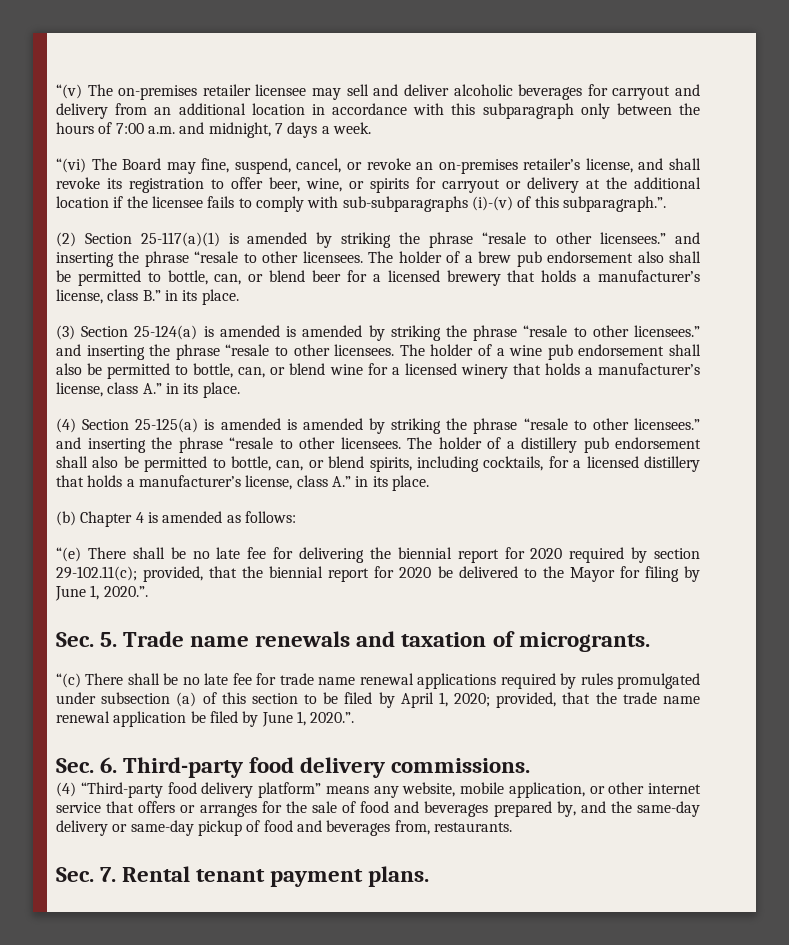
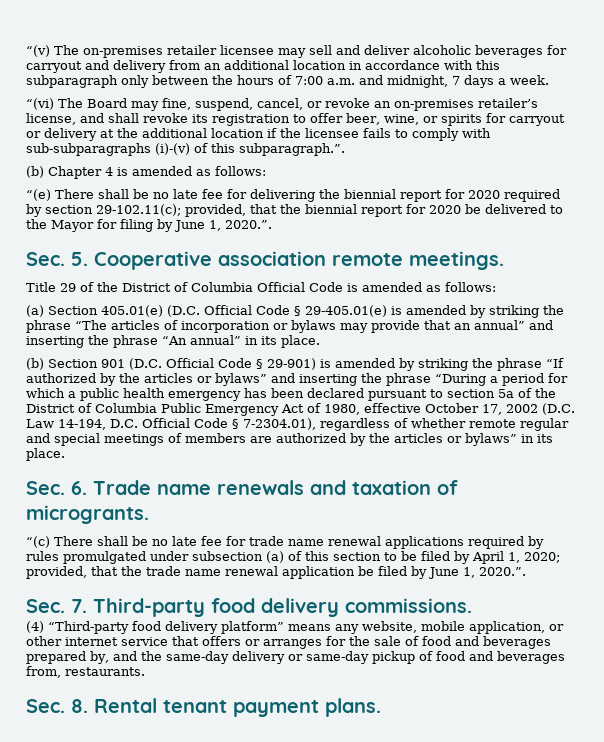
[56,232,700,248] [56,251,702,267] [56,270,701,286] [56,289,239,305] [56,325,700,341] [56,344,702,360] [56,363,700,379] [56,382,240,398] [56,418,700,434] [56,437,701,453] [56,456,700,472] [56,475,429,491] // (2) Section 25-117(a)(1) is amended by striking the phrase “resale to other licensees.” and inserting the phrase “resale to other licensees. The holder of a brew pub endorsement also shall be permitted to bottle, can, or blend beer for a licensed brewery that holds a manufacturer’s license, class B.” in its place. // (3) Section 25-124(a) is amended is amended by striking the phrase “resale to other licensees.” and inserting the phrase “resale to other licensees. The holder of a wine pub endorsement shall also be permitted to bottle, can, or blend wine for a licensed winery that holds a manufacturer’s license, class A.” in its place. // (4) Section 25-125(a) is amended is amended by striking the phrase “resale to other licensees.” and inserting the phrase “resale to other licensees. The holder of a distillery pub endorsement shall also be permitted to bottle, can, or blend spirits, including cocktails, for a licensed distillery that holds a manufacturer’s license, class A.” in its place. -> (345, 149) none
(118, 639) none -> [94,251,504,270] [26,282,496,292] [26,305,564,318] [26,320,553,333] [26,335,320,348] [26,358,564,371] [26,373,568,386] [26,388,556,401] [26,403,575,416] [26,418,569,431] [26,433,553,446] [26,448,65,461] [26,481,87,495] Cooperative association remote meetings. // Title 29 of the District of Columbia Official Code is amended as follows: // (a) Section 405.01(e) (D.C. Official Code § 29-405.01(e) is amended by striking the phrase “The articles of incorporation or bylaws may provide that an annual” and inserting the phrase “An annual” in its place. // (b) Section 901 (D.C. Official Code § 29-901) is amended by striking the phrase “If authorized by the articles or bylaws” and inserting the phrase “During a period for which a public health emergency has been declared pursuant to section 5a of the District of Columbia Public Emergency Act of 1980, effective October 17, 2002 (D.C. Law 14-194, D.C. Official Code § 7-2304.01), regardless of whether remote regular and special meetings of members are authorized by the articles or bylaws” in its place. // Sec. 6.
[100,757,118,773] 6. -> [71,599,87,613] 7.
[100,867,117,882] 7. -> [71,699,88,713] 8.

